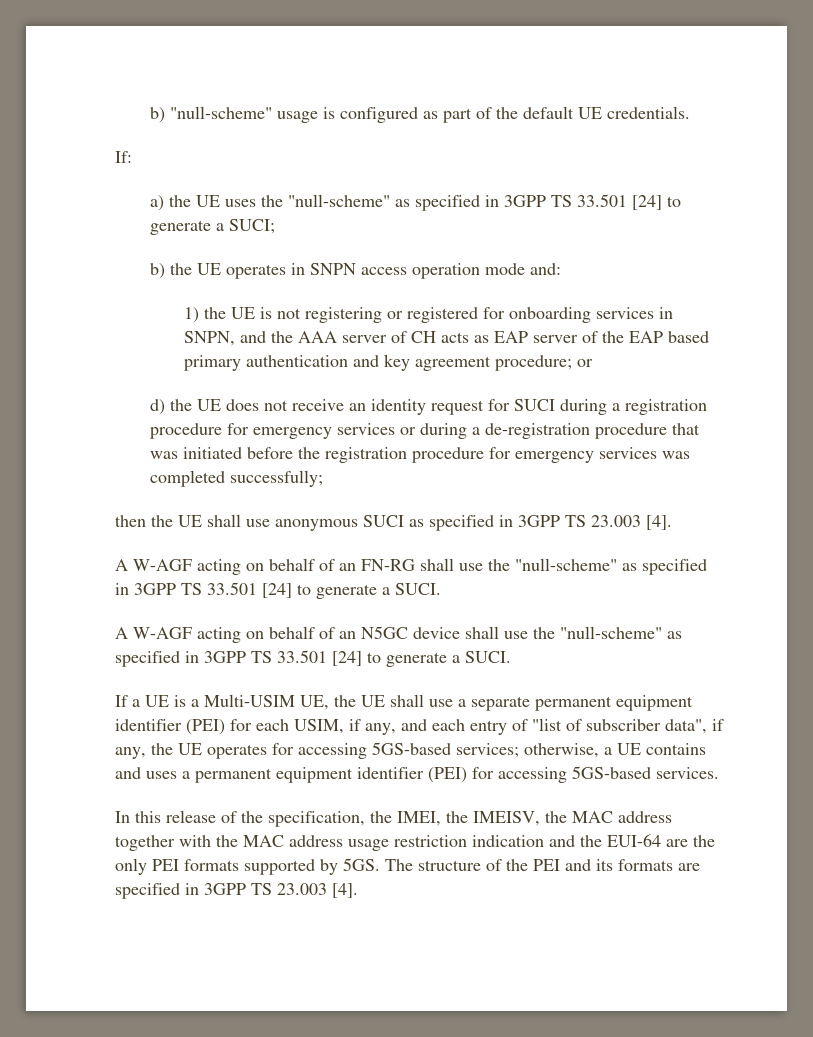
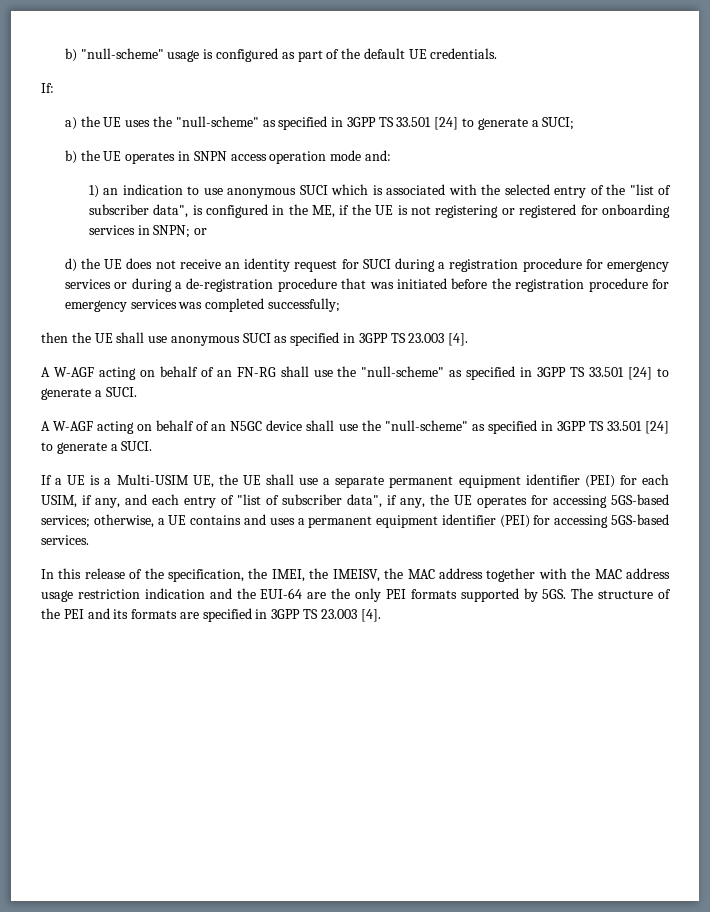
(200, 315) none -> [103,184,671,198] [88,204,350,218] an indication to use anonymous SUCI which is associated with the selected entry of the "list of subscriber data", is configured in the ME, if
[184,331,710,346] [184,354,573,371] SNPN, and the AAA server of CH acts as EAP server of the EAP based primary authentication and key agreement procedure; -> [153,225,191,238] SNPN;

